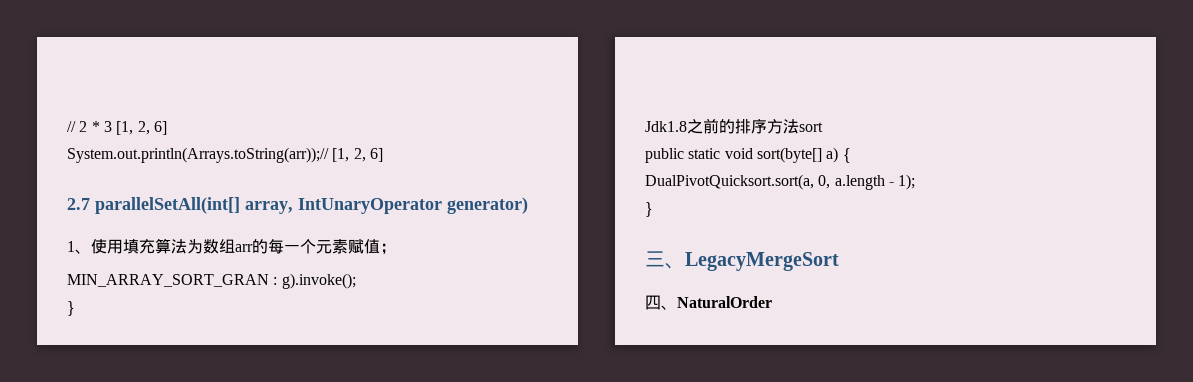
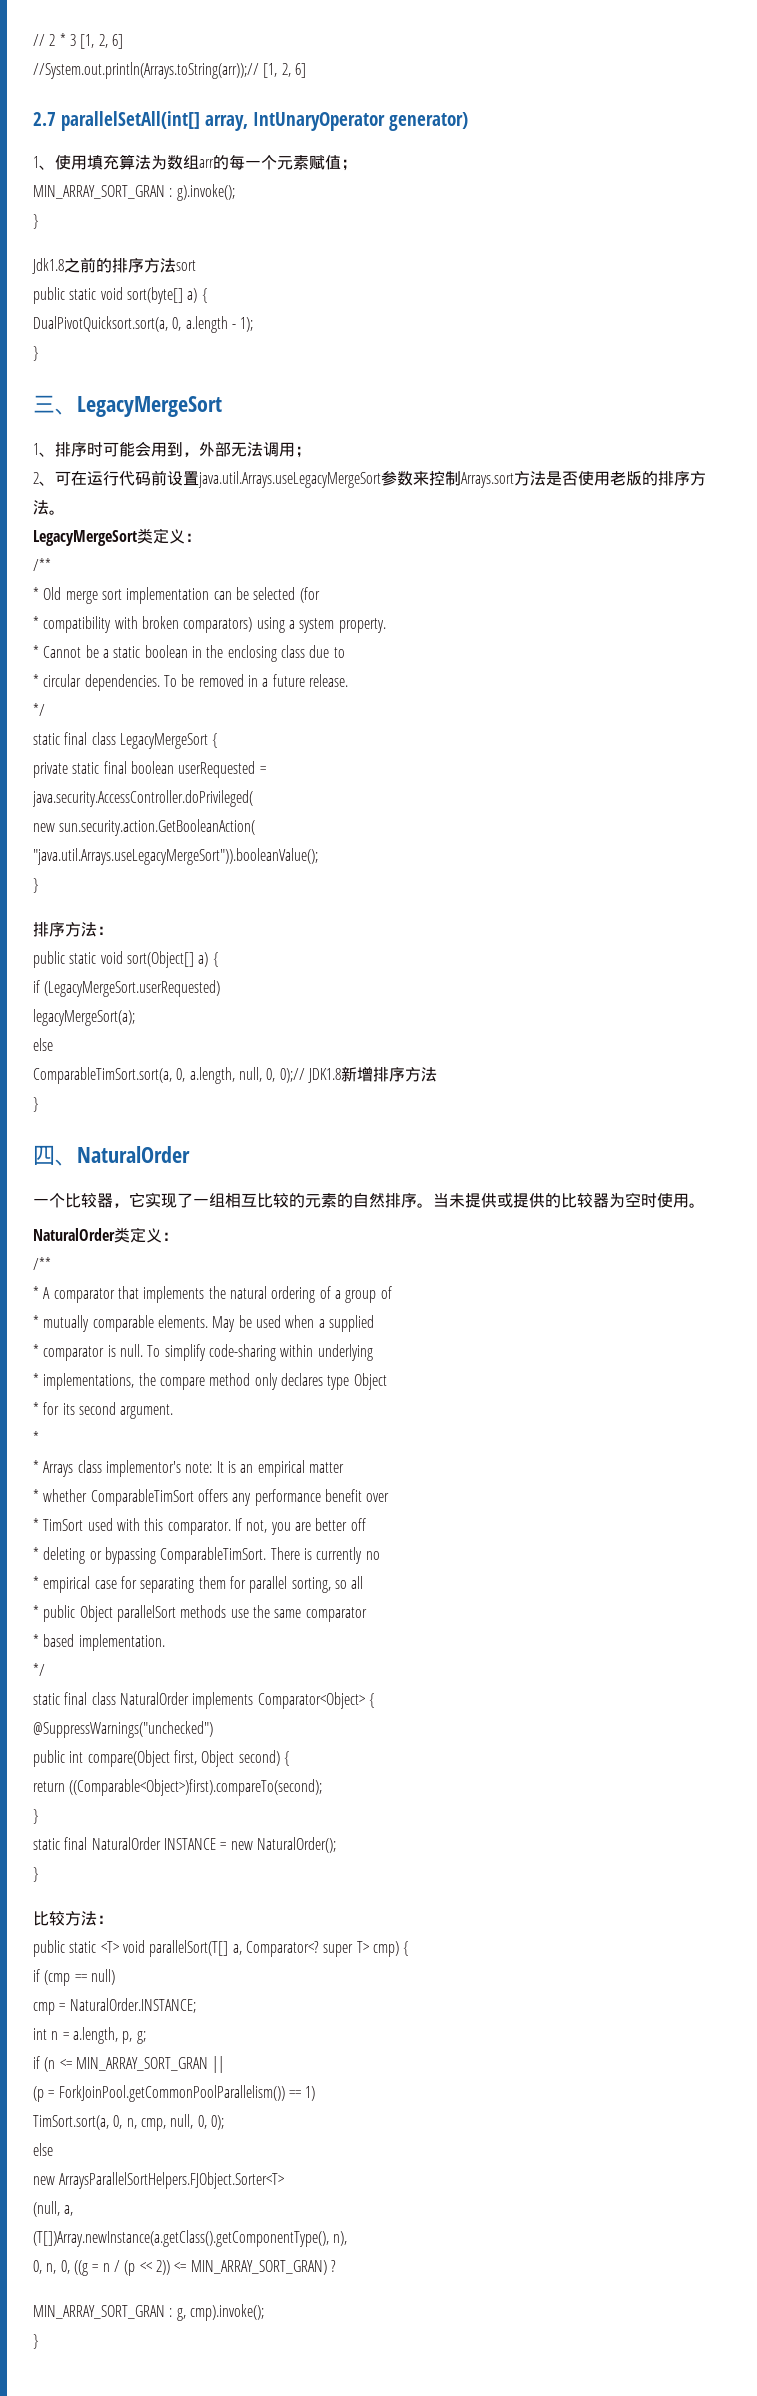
[67,147,329,163] System.out.println(Arrays.toString(arr));// -> [33,62,259,79] //System.out.println(Arrays.toString(arr));//
[645,295,772,310] 四、NaturalOrder -> [33,441,311,458] [33,470,706,488] [33,500,65,515] [33,528,201,546] [33,558,51,571] [33,587,320,604] [33,616,386,633] [33,645,345,662] [33,674,348,691] [33,703,45,716] [33,732,219,749] [33,761,266,778] [32,790,253,807] [33,819,256,836] [33,848,318,865] [33,878,39,893] [33,922,113,937] [33,951,219,968] [33,980,221,997] [33,1009,135,1026] [33,1038,53,1051] [33,1066,437,1084] [33,1097,39,1112] [33,1145,190,1166] [33,1192,705,1208] [33,1227,178,1243] [33,1257,51,1270] [33,1286,392,1303] [33,1315,374,1332] [33,1344,373,1361] [33,1373,387,1390] [33,1402,174,1419] [33,1431,39,1444] [33,1460,344,1477] [33,1489,390,1506] [33,1518,366,1535] [33,1547,380,1564] [33,1576,364,1593] [33,1605,367,1622] [33,1634,165,1651] [33,1663,45,1676] [33,1692,375,1709] [33,1721,213,1738] [33,1750,290,1767] [33,1779,323,1796] [33,1809,39,1824] [33,1837,336,1853] [33,1867,39,1882] [33,1911,113,1926] [33,1940,410,1957] [33,1969,115,1986] [33,1998,196,2015] [33,2027,146,2044] [33,2056,225,2073] [33,2085,316,2102] [33,2114,224,2131] [33,2143,53,2156] [33,2172,285,2189] [33,2201,74,2217] [33,2230,348,2247] [33,2260,336,2276] [33,2304,264,2321] [33,2334,39,2349] 1、排序时可能会用到，外部无法调用； // 2、可在运行代码前设置java.util.Arrays.useLegacyMergeSort参数来控制Arrays.sort方法是否使用老版的排序方法。 // LegacyMergeSort类定义： // /** // * Old merge sort implementation can be selected (for // * compatibility with broken comparators) using a system property. // * Cannot be a static boolean in the enclosing class due to // * circular dependencies. To be removed in a future release. // */ // static final class LegacyMergeSort { // private static final boolean userRequested = // java.security.AccessController.doPrivileged( // new sun.security.action.GetBooleanAction( // "java.util.Arrays.useLegacyMergeSort")).booleanValue(); // } // 排序方法： // public static void sort(Object[] a) { // if (LegacyMergeSort.userRequested) // legacyMergeSort(a); // else // ComparableTimSort.sort(a, 0, a.length, null, 0, 0);// JDK1.8新增排序方法 // } // 四、NaturalOrder // 一个比较器，它实现了一组相互比较的元素的自然排序。当未提供或提供的比较器为空时使用。 // NaturalOrder类定义： // /** // * A comparator that implements the natural ordering of a group of // * mutually comparable elements. May be used when a supplied // * comparator is null. To simplify code-sharing within underlying // * implementations, the compare method only declares type Object // * for its second argument. // * // * Arrays class implementor's note: It is an empirical matter // * whether ComparableTimSort offers any performance benefit over // * TimSort used with this comparator. If not, you are better off // * deleting or bypassing ComparableTimSort. There is currently no // * empirical case for separating them for parallel sorting, so all // * public Object parallelSort methods use the same comparator // * based implementation. // */ // static final class NaturalOrder implements Comparator<Object> { // @SuppressWarnings("unchecked") // public int compare(Object first, Object second) { // return ((Comparable<Object>)first).compareTo(second); // } // static final NaturalOrder INSTANCE = new NaturalOrder(); // } // 比较方法： // public static <T> void parallelSort(T[] a, Comparator<? super T> cmp) { // if (cmp == null) // cmp = NaturalOrder.INSTANCE; // int n = a.length, p, g; // if (n <= MIN_ARRAY_SORT_GRAN || // (p = ForkJoinPool.getCommonPoolParallelism()) == 1) // TimSort.sort(a, 0, n, cmp, null, 0, 0); // else // new ArraysParallelSortHelpers.FJObject.Sorter<T> // (null, a, // (T[])Array.newInstance(a.getClass().getComponentType(), n), // 0, n, 0, ((g = n / (p << 2)) <= MIN_ARRAY_SORT_GRAN) ? // MIN_ARRAY_SORT_GRAN : g, cmp).invoke(); // }

